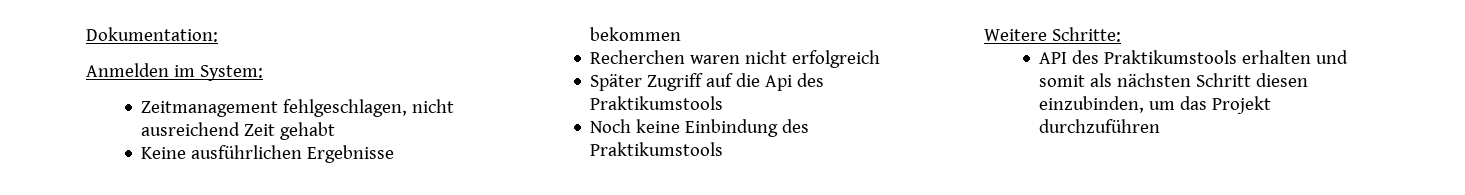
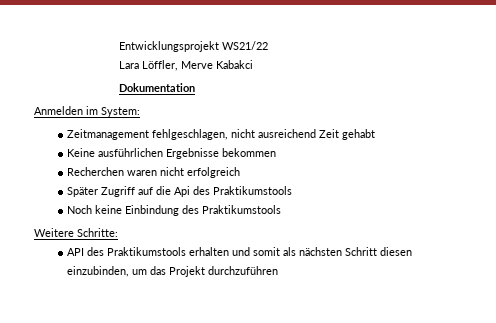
[86,27,218,42] Dokumentation: -> [119,41,269,52] [119,60,254,71] [119,83,196,92] Entwicklungsprojekt WS21/22 // Lara Löffler, Merve Kabakci // Dokumentation

